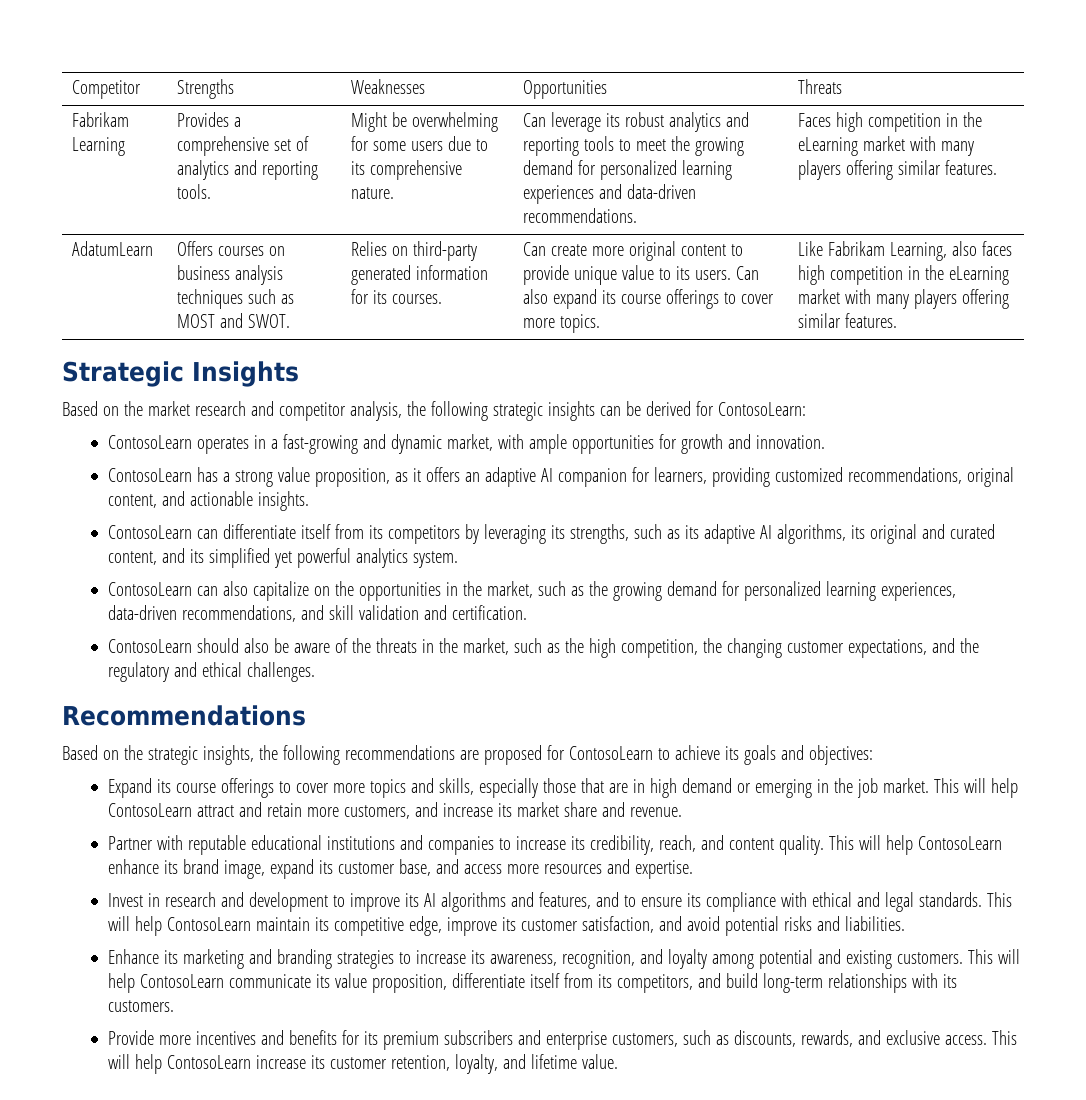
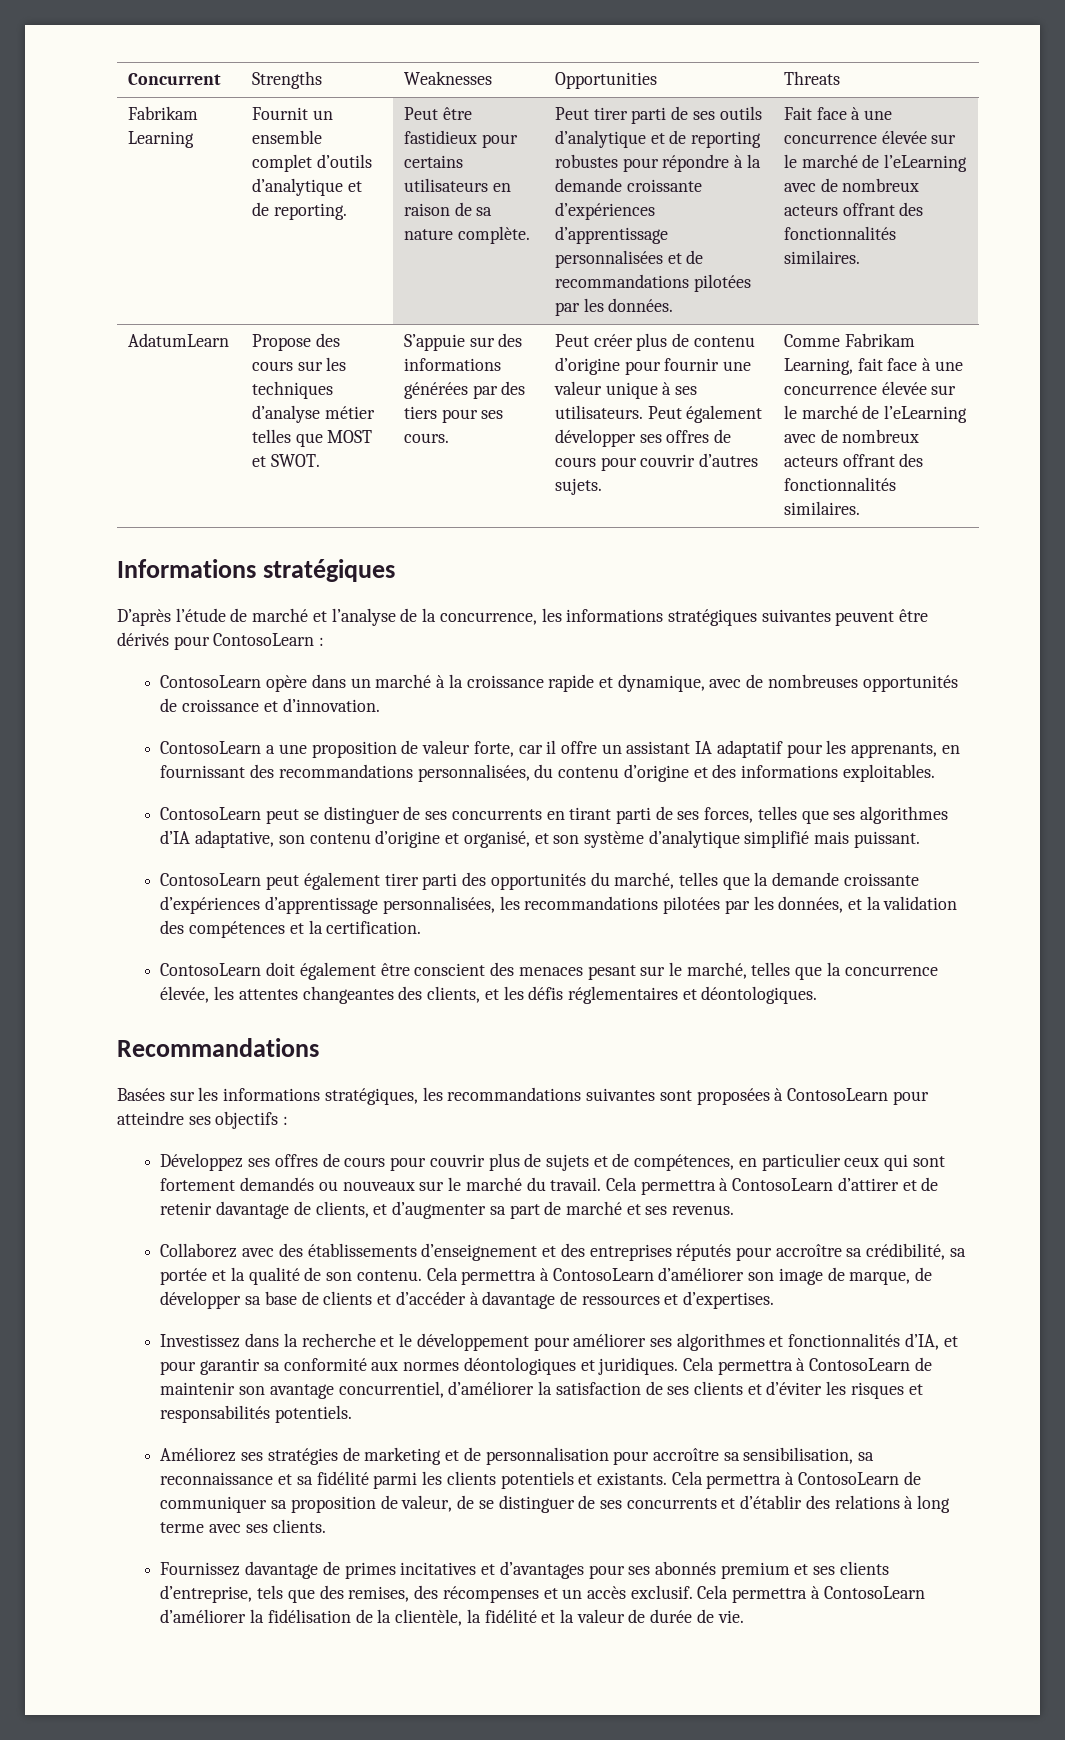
[71,80,141,99] Competitor -> [127,73,221,85] Concurrent
[176,112,241,127] [176,136,309,156] [176,160,318,180] [176,184,211,199] [350,112,498,132] [350,136,488,151] [350,160,462,180] [350,187,394,199] [522,112,749,132] [522,136,744,156] [522,160,732,180] [522,184,696,204] [522,208,637,223] [797,112,982,132] [797,136,974,156] [797,160,997,180] [71,241,153,256] [176,241,285,256] [176,265,283,285] [176,289,294,309] [176,313,290,328] [350,241,477,261] [350,265,488,285] [350,289,442,304] [522,241,743,261] [522,265,759,285] [522,289,774,309] [522,314,600,333] [797,241,1012,261] [797,265,1009,285] [797,289,1009,309] [797,313,897,328] [62,361,299,387] [62,401,806,421] [107,434,825,454] [107,467,1014,487] [107,491,309,511] [107,524,995,544] [107,548,458,568] [107,581,956,601] [107,605,527,622] [107,638,979,658] [107,662,315,682] [62,705,306,726] [62,745,873,765] [107,778,1018,798] [107,802,682,819] [107,835,1002,855] [107,859,693,879] [107,892,1012,912] [107,916,905,936] [107,949,1020,969] [107,973,957,993] [107,1000,174,1012] [107,1030,1017,1050] [107,1054,618,1074] Provides a comprehensive set of analytics and reporting tools. | Might be overwhelming for some users due to its comprehensive nature. | Can leverage its robust analytics and reporting tools to meet the growing demand for personalized learning experiences and data-driven recommendations. | Faces high competition in the eLearning market with many players offering similar features. // AdatumLearn | Offers courses on business analysis techniques such as MOST and SWOT. | Relies on third-party generated information for its courses. | Can create more original content to provide unique value to its users. Can also expand its course offerings to cover more topics. | Like Fabrikam Learning, also faces high competition in the eLearning market with many players offering similar features. // Strategic Insights // Based on the market research and competitor analysis, the following strategic insights can be derived for ContosoLearn: // ContosoLearn operates in a fast-growing and dynamic market, with ample opportunities for growth and innovation. // ContosoLearn has a strong value proposition, as it offers an adaptive AI companion for learners, providing customized recommendations, original content, and actionable insights. // ContosoLearn can differentiate itself from its competitors by leveraging its strengths, such as its adaptive AI algorithms, its original and curated content, and its simplified yet powerful analytics system. // ContosoLearn can also capitalize on the opportunities in the market, such as the growing demand for personalized learning experiences, data-driven recommendations, and skill validation and certification. // ContosoLearn should also be aware of the threats in the market, such as the high competition, the changing customer expectations, and the regulatory and ethical challenges. // Recommendations // Based on the strategic insights, the following recommendations are proposed for ContosoLearn to achieve its goals and objectives: // Expand its course offerings to cover more topics and skills, especially those that are in high demand or emerging in the job market. This will help ContosoLearn attract and retain more customers, and increase its market share and revenue. // Partner with reputable educational institutions and companies to increase its credibility, reach, and content quality. This will help ContosoLearn enhance its brand image, expand its customer base, and access more resources and expertise. // Invest in research and development to improve its AI algorithms and features, and to ensure its compliance with ethical and legal standards. This will help ContosoLearn maintain its competitive edge, improve its customer satisfaction, and avoid potential risks and liabilities. // Enhance its marketing and branding strategies to increase its awareness, recognition, and loyalty among potential and existing customers. This will help ContosoLearn communicate its value proposition, differentiate itself from its competitors, and build long-term relationships with its customers. // Provide more incentives and benefits for its premium subscribers and enterprise customers, such as discounts, rewards, and exclusive access. This will help ContosoLearn increase its customer retention, loyalty, and lifetime value. -> [251,107,333,120] [251,130,322,144] [251,154,372,172] [251,178,362,196] [251,202,347,220] [403,107,472,120] [403,130,518,148] [403,155,463,168] [403,178,511,192] [403,202,493,216] [403,226,530,244] [554,106,762,124] [554,130,762,148] [554,154,761,172] [554,178,702,192] [554,202,655,220] [554,226,668,244] [554,250,704,268] [554,274,751,292] [554,298,674,316] [783,107,893,120] [783,130,957,144] [783,154,968,172] [783,178,920,192] [783,202,924,216] [783,226,896,240] [783,250,860,264] [127,333,229,347] [251,333,340,351] [251,357,347,371] [251,381,333,399] [251,405,375,423] [251,429,373,447] [251,454,320,467] [403,333,523,351] [403,358,501,371] [403,381,526,399] [403,406,504,423] [403,433,449,443] [554,333,755,351] [554,357,752,375] [553,381,698,399] [554,405,763,423] [554,429,732,447] [554,453,759,471] [554,478,602,495] [783,333,915,347] [783,358,963,375] [783,381,957,395] [783,405,968,423] [783,429,920,443] [783,453,924,467] [783,477,896,491] [783,501,860,515] [117,559,395,582] [117,608,929,626] [117,632,325,650] [160,674,958,692] [160,698,380,712] [160,740,960,758] [160,764,935,782] [160,806,949,824] [160,830,920,848] [160,872,919,890] [160,896,958,914] [160,920,422,938] [160,962,938,980] [160,986,818,1004] [117,1038,319,1057] [117,1087,929,1105] [117,1111,289,1129] [160,1153,945,1171] [160,1177,939,1195] [160,1201,735,1219] [160,1243,966,1261] [160,1267,933,1285] [160,1291,775,1309] [160,1333,958,1351] [160,1357,932,1375] [160,1381,923,1399] [160,1405,353,1423] [160,1447,875,1465] [160,1471,921,1489] [160,1495,951,1513] [160,1519,326,1533] [160,1561,889,1579] [160,1585,925,1603] [160,1609,744,1626] Fournit un ensemble complet d’outils d’analytique et de reporting. | Peut être fastidieux pour certains utilisateurs en raison de sa nature complète. | Peut tirer parti de ses outils d’analytique et de reporting robustes pour répondre à la demande croissante d’expériences d’apprentissage personnalisées et de recommandations pilotées par les données. | Fait face à une concurrence élevée sur le marché de l’eLearning avec de nombreux acteurs offrant des fonctionnalités similaires. // AdatumLearn | Propose des cours sur les techniques d’analyse métier telles que MOST et SWOT. | S’appuie sur des informations générées par des tiers pour ses cours. | Peut créer plus de contenu d’origine pour fournir une valeur unique à ses utilisateurs. Peut également développer ses offres de cours pour couvrir d’autres sujets. | Comme Fabrikam Learning, fait face à une concurrence élevée sur le marché de l’eLearning avec de nombreux acteurs offrant des fonctionnalités similaires. // Informations stratégiques // D’après l’étude de marché et l’analyse de la concurrence, les informations stratégiques suivantes peuvent être dérivés pour ContosoLearn : // ContosoLearn opère dans un marché à la croissance rapide et dynamique, avec de nombreuses opportunités de croissance et d’innovation. // ContosoLearn a une proposition de valeur forte, car il offre un assistant IA adaptatif pour les apprenants, en fournissant des recommandations personnalisées, du contenu d’origine et des informations exploitables. // ContosoLearn peut se distinguer de ses concurrents en tirant parti de ses forces, telles que ses algorithmes d’IA adaptative, son contenu d’origine et organisé, et son système d’analytique simplifié mais puissant. // ContosoLearn peut également tirer parti des opportunités du marché, telles que la demande croissante d’expériences d’apprentissage personnalisées, les recommandations pilotées par les données, et la validation des compétences et la certification. // ContosoLearn doit également être conscient des menaces pesant sur le marché, telles que la concurrence élevée, les attentes changeantes des clients, et les défis réglementaires et déontologiques. // Recommandations // Basées sur les informations stratégiques, les recommandations suivantes sont proposées à ContosoLearn pour atteindre ses objectifs : // Développez ses offres de cours pour couvrir plus de sujets et de compétences, en particulier ceux qui sont fortement demandés ou nouveaux sur le marché du travail. Cela permettra à ContosoLearn d’attirer et de retenir davantage de clients, et d’augmenter sa part de marché et ses revenus. // Collaborez avec des établissements d’enseignement et des entreprises réputés pour accroître sa crédibilité, sa portée et la qualité de son contenu. Cela permettra à ContosoLearn d’améliorer son image de marque, de développer sa base de clients et d’accéder à davantage de ressources et d’expertises. // Investissez dans la recherche et le développement pour améliorer ses algorithmes et fonctionnalités d’IA, et pour garantir sa conformité aux normes déontologiques et juridiques. Cela permettra à ContosoLearn de maintenir son avantage concurrentiel, d’améliorer la satisfaction de ses clients et d’éviter les risques et responsabilités potentiels. // Améliorez ses stratégies de marketing et de personnalisation pour accroître sa sensibilisation, sa reconnaissance et sa fidélité parmi les clients potentiels et existants. Cela permettra à ContosoLearn de communiquer sa proposition de valeur, de se distinguer de ses concurrents et d’établir des relations à long terme avec ses clients. // Fournissez davantage de primes incitatives et d’avantages pour ses abonnés premium et ses clients d’entreprise, tels que des remises, des récompenses et un accès exclusif. Cela permettra à ContosoLearn d’améliorer la fidélisation de la clientèle, la fidélité et la valeur de durée de vie.

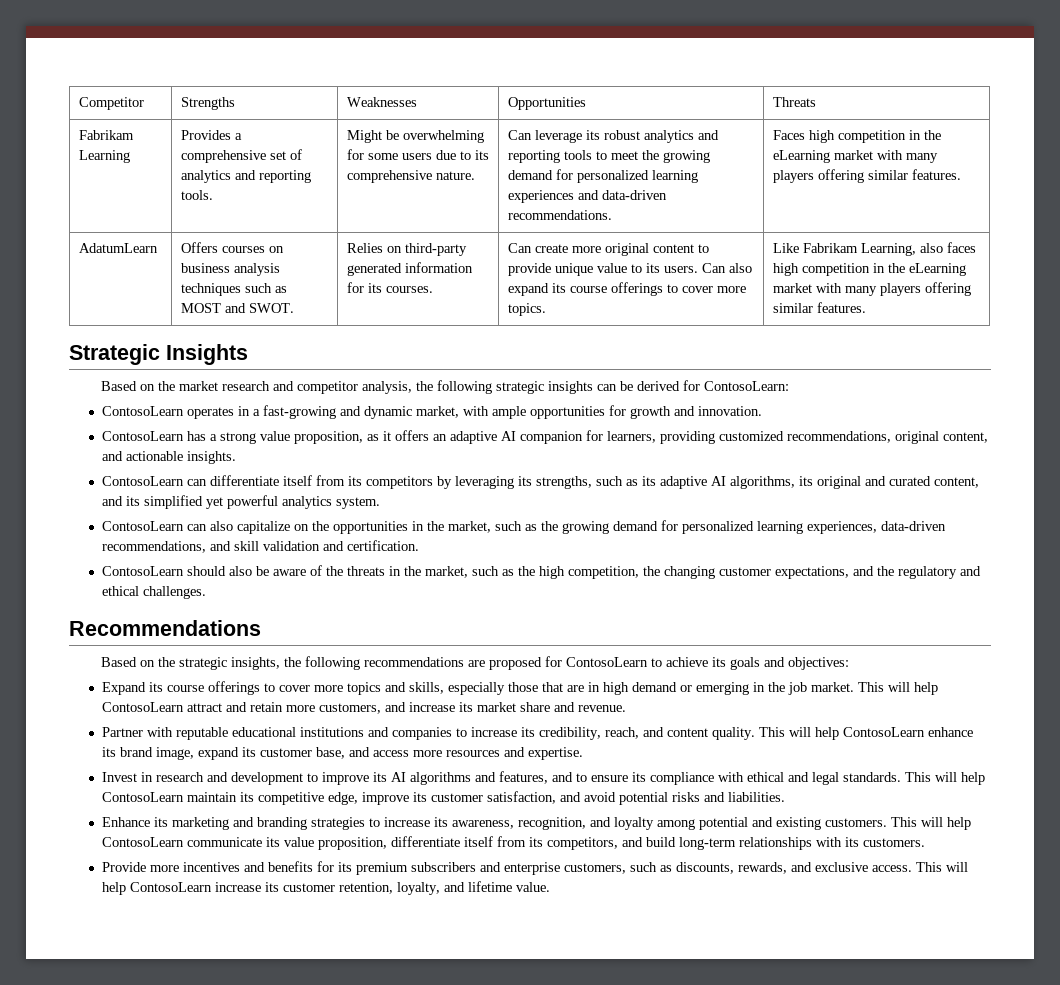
[127,73,221,85] Concurrent -> [78,97,144,110] Competitor
[251,107,333,120] [251,130,322,144] [251,154,372,172] [251,178,362,196] [251,202,347,220] [403,107,472,120] [403,130,518,148] [403,155,463,168] [403,178,511,192] [403,202,493,216] [403,226,530,244] [554,106,762,124] [554,130,762,148] [554,154,761,172] [554,178,702,192] [554,202,655,220] [554,226,668,244] [554,250,704,268] [554,274,751,292] [554,298,674,316] [783,107,893,120] [783,130,957,144] [783,154,968,172] [783,178,920,192] [783,202,924,216] [783,226,896,240] [783,250,860,264] [127,333,229,347] [251,333,340,351] [251,357,347,371] [251,381,333,399] [251,405,375,423] [251,429,373,447] [251,454,320,467] [403,333,523,351] [403,358,501,371] [403,381,526,399] [403,406,504,423] [403,433,449,443] [554,333,755,351] [554,357,752,375] [553,381,698,399] [554,405,763,423] [554,429,732,447] [554,453,759,471] [554,478,602,495] [783,333,915,347] [783,358,963,375] [783,381,957,395] [783,405,968,423] [783,429,920,443] [783,453,924,467] [783,477,896,491] [783,501,860,515] [117,559,395,582] [117,608,929,626] [117,632,325,650] [160,674,958,692] [160,698,380,712] [160,740,960,758] [160,764,935,782] [160,806,949,824] [160,830,920,848] [160,872,919,890] [160,896,958,914] [160,920,422,938] [160,962,938,980] [160,986,818,1004] [117,1038,319,1057] [117,1087,929,1105] [117,1111,289,1129] [160,1153,945,1171] [160,1177,939,1195] [160,1201,735,1219] [160,1243,966,1261] [160,1267,933,1285] [160,1291,775,1309] [160,1333,958,1351] [160,1357,932,1375] [160,1381,923,1399] [160,1405,353,1423] [160,1447,875,1465] [160,1471,921,1489] [160,1495,951,1513] [160,1519,326,1533] [160,1561,889,1579] [160,1585,925,1603] [160,1609,744,1626] Fournit un ensemble complet d’outils d’analytique et de reporting. | Peut être fastidieux pour certains utilisateurs en raison de sa nature complète. | Peut tirer parti de ses outils d’analytique et de reporting robustes pour répondre à la demande croissante d’expériences d’apprentissage personnalisées et de recommandations pilotées par les données. | Fait face à une concurrence élevée sur le marché de l’eLearning avec de nombreux acteurs offrant des fonctionnalités similaires. // AdatumLearn | Propose des cours sur les techniques d’analyse métier telles que MOST et SWOT. | S’appuie sur des informations générées par des tiers pour ses cours. | Peut créer plus de contenu d’origine pour fournir une valeur unique à ses utilisateurs. Peut également développer ses offres de cours pour couvrir d’autres sujets. | Comme Fabrikam Learning, fait face à une concurrence élevée sur le marché de l’eLearning avec de nombreux acteurs offrant des fonctionnalités similaires. // Informations stratégiques // D’après l’étude de marché et l’analyse de la concurrence, les informations stratégiques suivantes peuvent être dérivés pour ContosoLearn : // ContosoLearn opère dans un marché à la croissance rapide et dynamique, avec de nombreuses opportunités de croissance et d’innovation. // ContosoLearn a une proposition de valeur forte, car il offre un assistant IA adaptatif pour les apprenants, en fournissant des recommandations personnalisées, du contenu d’origine et des informations exploitables. // ContosoLearn peut se distinguer de ses concurrents en tirant parti de ses forces, telles que ses algorithmes d’IA adaptative, son contenu d’origine et organisé, et son système d’analytique simplifié mais puissant. // ContosoLearn peut également tirer parti des opportunités du marché, telles que la demande croissante d’expériences d’apprentissage personnalisées, les recommandations pilotées par les données, et la validation des compétences et la certification. // ContosoLearn doit également être conscient des menaces pesant sur le marché, telles que la concurrence élevée, les attentes changeantes des clients, et les défis réglementaires et déontologiques. // Recommandations // Basées sur les informations stratégiques, les recommandations suivantes sont proposées à ContosoLearn pour atteindre ses objectifs : // Développez ses offres de cours pour couvrir plus de sujets et de compétences, en particulier ceux qui sont fortement demandés ou nouveaux sur le marché du travail. Cela permettra à ContosoLearn d’attirer et de retenir davantage de clients, et d’augmenter sa part de marché et ses revenus. // Collaborez avec des établissements d’enseignement et des entreprises réputés pour accroître sa crédibilité, sa portée et la qualité de son contenu. Cela permettra à ContosoLearn d’améliorer son image de marque, de développer sa base de clients et d’accéder à davantage de ressources et d’expertises. // Investissez dans la recherche et le développement pour améliorer ses algorithmes et fonctionnalités d’IA, et pour garantir sa conformité aux normes déontologiques et juridiques. Cela permettra à ContosoLearn de maintenir son avantage concurrentiel, d’améliorer la satisfaction de ses clients et d’éviter les risques et responsabilités potentiels. // Améliorez ses stratégies de marketing et de personnalisation pour accroître sa sensibilisation, sa reconnaissance et sa fidélité parmi les clients potentiels et existants. Cela permettra à ContosoLearn de communiquer sa proposition de valeur, de se distinguer de ses concurrents et d’établir des relations à long terme avec ses clients. // Fournissez davantage de primes incitatives et d’avantages pour ses abonnés premium et ses clients d’entreprise, tels que des remises, des récompenses et un accès exclusif. Cela permettra à ContosoLearn d’améliorer la fidélisation de la clientèle, la fidélité et la valeur de durée de vie. -> [180,130,242,140] [180,149,302,163] [180,170,311,183] [180,190,213,200] [346,130,484,143] [346,149,489,160] [346,170,475,183] [507,130,719,143] [507,150,710,163] [507,169,698,183] [507,190,667,203] [507,210,612,220] [772,130,941,143] [772,150,938,163] [772,169,961,183] [78,243,158,253] [180,242,284,253] [180,263,280,276] [180,283,287,296] [180,303,294,313] [346,243,467,256] [346,262,473,276] [346,282,433,293] [507,243,709,256] [507,263,752,276] [507,282,746,296] [507,303,546,316] [772,242,976,256] [772,263,966,276] [772,282,971,296] [772,302,866,313] [69,344,248,365] [100,380,789,394] [102,405,763,419] [102,430,989,444] [102,451,237,464] [102,475,980,489] [102,495,381,509] [102,520,947,534] [102,540,420,553] [102,565,982,579] [102,586,207,599] [69,620,261,636] [100,656,849,670] [102,681,939,695] [102,702,627,714] [102,727,974,740] [102,747,584,760] [102,771,986,785] [102,791,786,805] [102,817,972,830] [102,836,926,850] [102,861,969,875] [102,881,551,895] Provides a comprehensive set of analytics and reporting tools. | Might be overwhelming for some users due to its comprehensive nature. | Can leverage its robust analytics and reporting tools to meet the growing demand for personalized learning experiences and data-driven recommendations. | Faces high competition in the eLearning market with many players offering similar features. // AdatumLearn | Offers courses on business analysis techniques such as MOST and SWOT. | Relies on third-party generated information for its courses. | Can create more original content to provide unique value to its users. Can also expand its course offerings to cover more topics. | Like Fabrikam Learning, also faces high competition in the eLearning market with many players offering similar features. // Strategic Insights // Based on the market research and competitor analysis, the following strategic insights can be derived for ContosoLearn: // ContosoLearn operates in a fast-growing and dynamic market, with ample opportunities for growth and innovation. // ContosoLearn has a strong value proposition, as it offers an adaptive AI companion for learners, providing customized recommendations, original content, and actionable insights. // ContosoLearn can differentiate itself from its competitors by leveraging its strengths, such as its adaptive AI algorithms, its original and curated content, and its simplified yet powerful analytics system. // ContosoLearn can also capitalize on the opportunities in the market, such as the growing demand for personalized learning experiences, data-driven recommendations, and skill validation and certification. // ContosoLearn should also be aware of the threats in the market, such as the high competition, the changing customer expectations, and the regulatory and ethical challenges. // Recommendations // Based on the strategic insights, the following recommendations are proposed for ContosoLearn to achieve its goals and objectives: // Expand its course offerings to cover more topics and skills, especially those that are in high demand or emerging in the job market. This will help ContosoLearn attract and retain more customers, and increase its market share and revenue. // Partner with reputable educational institutions and companies to increase its credibility, reach, and content quality. This will help ContosoLearn enhance its brand image, expand its customer base, and access more resources and expertise. // Invest in research and development to improve its AI algorithms and features, and to ensure its compliance with ethical and legal standards. This will help ContosoLearn maintain its competitive edge, improve its customer satisfaction, and avoid potential risks and liabilities. // Enhance its marketing and branding strategies to increase its awareness, recognition, and loyalty among potential and existing customers. This will help ContosoLearn communicate its value proposition, differentiate itself from its competitors, and build long-term relationships with its customers. // Provide more incentives and benefits for its premium subscribers and enterprise customers, such as discounts, rewards, and exclusive access. This will help ContosoLearn increase its customer retention, loyalty, and lifetime value.

